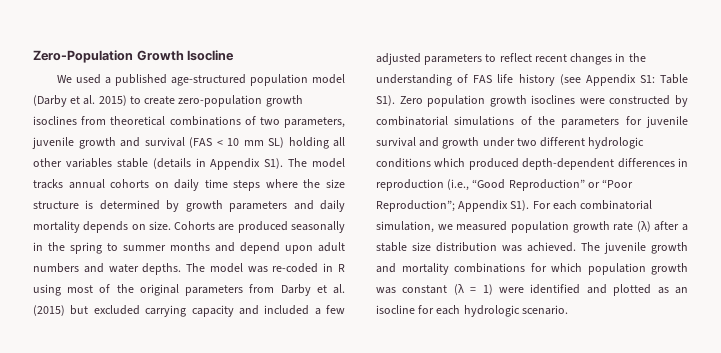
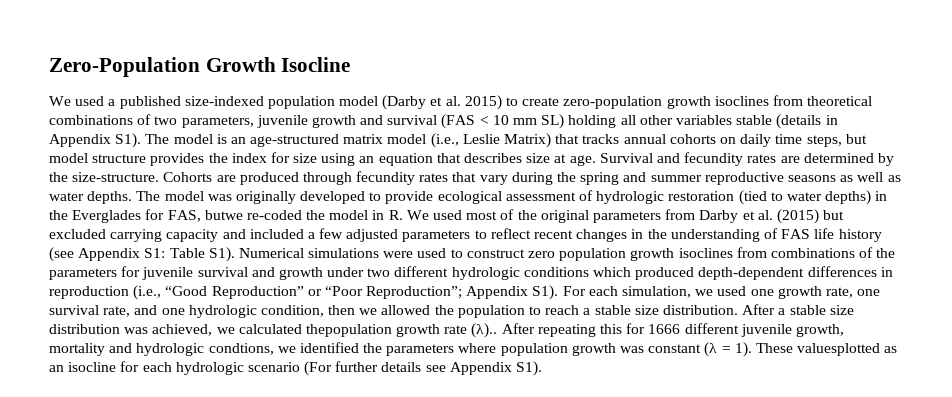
[171,74,247,86] age-structured -> [184,96,264,106] size-indexed
(345, 163) none -> [216,133,580,148] is an age-structured matrix model (i.e., Leslie Matrix) that
[233,179,345,191] [33,200,345,212] [33,221,345,233] [33,242,345,254] [33,263,104,273] steps where the size structure is determined by growth parameters and daily mortality depends on size. Cohorts are produced seasonally in the spring to summer months and depend upon adult numbers and -> [806,134,867,147] [49,152,894,166] [49,171,901,185] steps, but model structure provides the index for size using an equation that describes size at age. Survival and fecundity rates are determined by the size-structure. Cohorts are produced through fecundity rates that vary during the spring and summer reproductive seasons as well as
[272,263,345,273] [33,284,61,296] re-coded in R using -> [235,190,888,205] [49,209,463,223] originally developed to provide ecological assessment of hydrologic restoration (tied to water depths) in the Everglades for FAS, butwe re-coded the model in R. We used
[399,95,688,107] [376,116,515,126] Zero population growth isoclines were constructed by combinatorial simulations -> [238,247,855,261] Numerical simulations were used to construct zero population growth isoclines from combinations
[580,200,653,210] combinatorial -> (618, 291) none
[456,221,680,233] measured population growth rate (λ) after -> [717,286,881,299] [49,304,776,318] used one growth rate, one survival rate, and one hydrologic condition, then we allowed the population to reach a stable size distribution. After
[527,242,688,254] [376,263,582,275] achieved. The juvenile growth and mortality combinations for which -> [152,323,844,338] [49,342,497,356] achieved, we calculated thepopulation growth rate (λ).. After repeating this for 1666 different juvenile growth, mortality and hydrologic condtions, we identified the parameters where
[482,284,652,296] 1) were identified and plotted -> [734,342,881,357] 1). These valuesplotted
[521,305,568,315] scenario. -> [247,361,543,376] scenario (For further details see Appendix S1).

